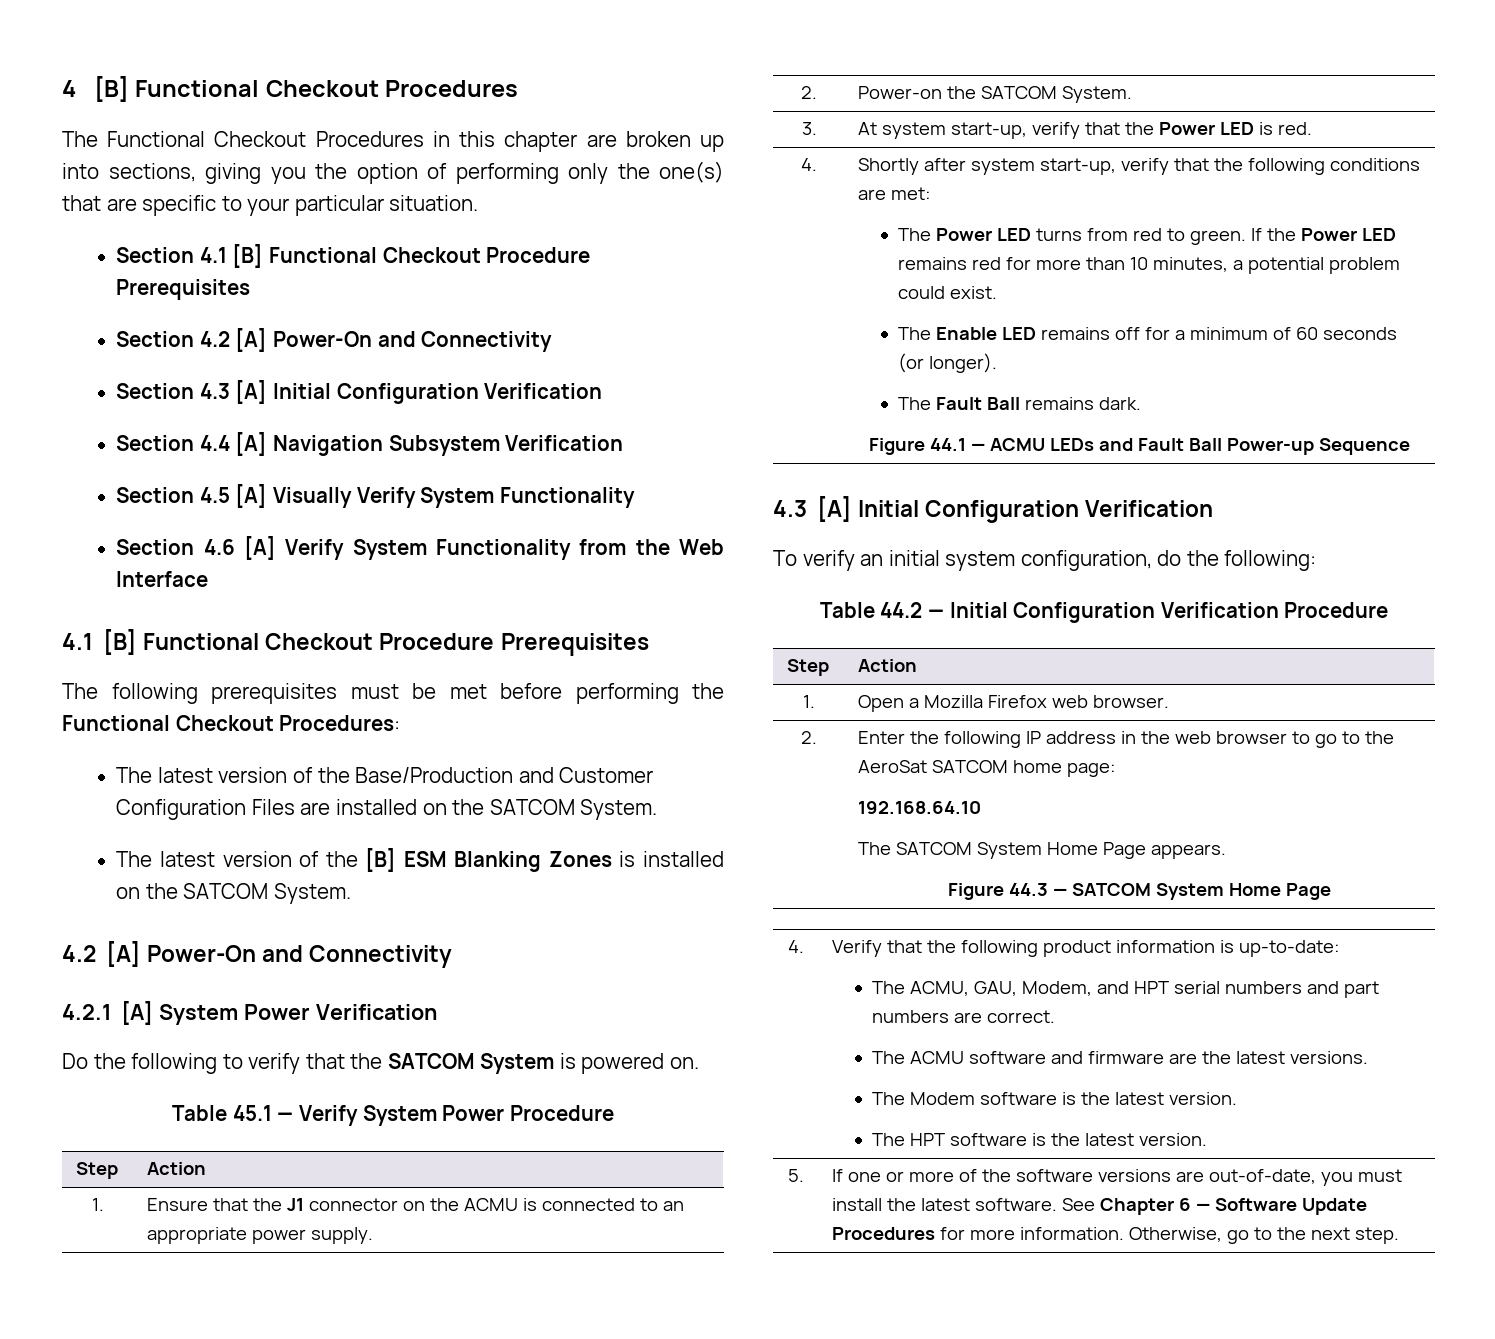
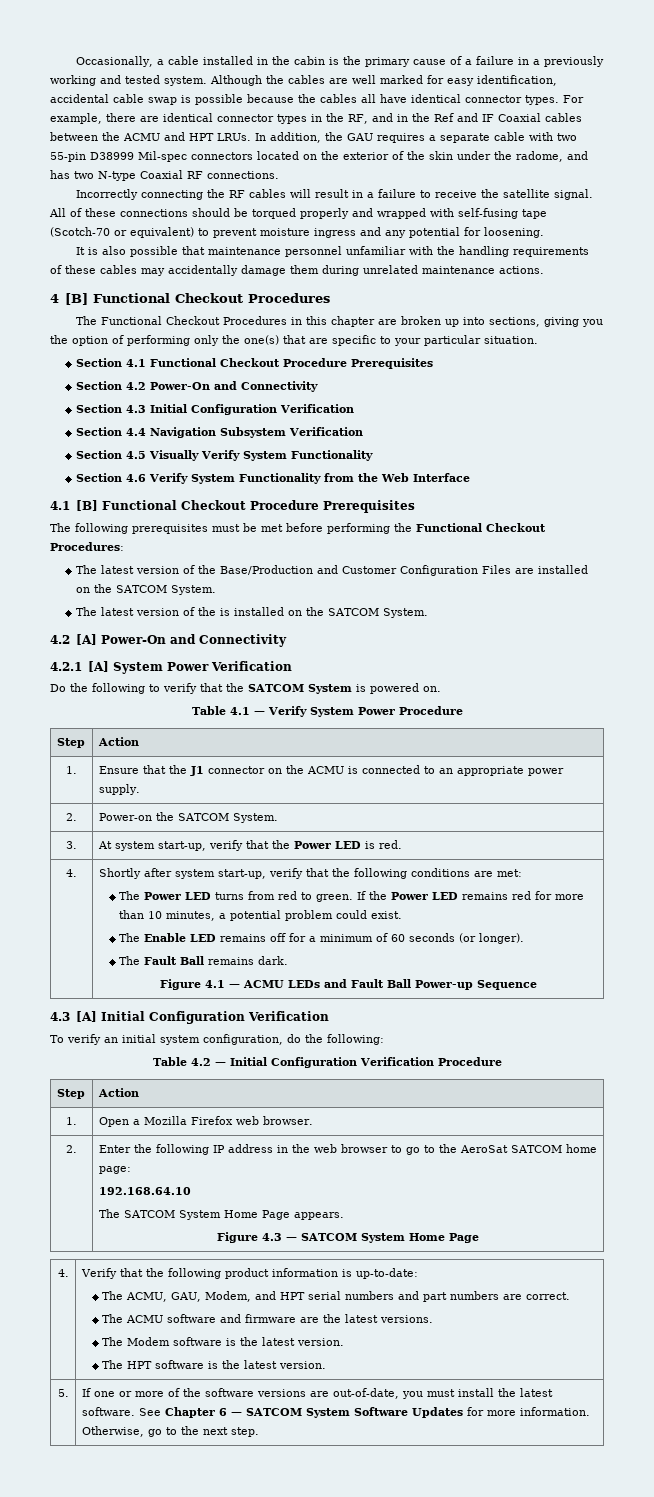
(62, 88) none -> [76,56,605,67] [50,75,557,86] [50,94,584,105] [50,113,582,124] [50,132,577,143] [50,151,588,162] [50,170,279,181] [76,189,594,200] [49,208,547,219] [50,227,544,238] [76,246,590,257] [50,265,544,276] Occasionally, a cable installed in the cabin is the primary cause of a failure in a previously working and tested system. Although the cables are well marked for easy identification, accidental cable swap is possible because the cables all have identical connector types. For example, there are identical connector types in the RF, and in the Ref and IF Coaxial cables between the ACMU and HPT LRUs. In addition, the GAU requires a separate cable with two 55-pin D38999 Mil-spec connectors located on the exterior of the skin under the radome, and has two N-type Coaxial RF connections. // Incorrectly connecting the RF cables will result in a failure to receive the satellite signal. All of these connections should be torqued properly and wrapped with self-fusing tape (Scotch-70 or equivalent) to prevent moisture ingress and any potential for loosening. // It is also possible that maintenance personnel unfamiliar with the handling requirements of these cables may accidentally damage them during unrelated maintenance actions. //
[232,244,264,268] [B] -> (147, 363) none
[235,328,268,352] [A] -> (147, 386) none
[235,380,268,404] [A] -> (147, 409) none
[235,432,268,456] [A] -> (147, 432) none
[235,484,268,508] [A] -> (147, 455) none
[244,536,277,560] [A] -> (147, 478) none
[365,848,612,872] [B] ESM Blanking Zones -> (217, 611) none
[232,1105,272,1121] 45.1 -> [229,707,250,715] 4.1
[930,438,967,451] 44.1 -> [204,980,225,988] 4.1
[880,602,923,618] 44.2 -> [190,1058,211,1066] 4.2
[1009,883,1049,896] 44.3 -> [262,1233,282,1241] 4.3
[1215,1198,1368,1215] [832,1227,936,1240] Software Update Procedures -> [245,1407,463,1418] SATCOM System Software Updates

